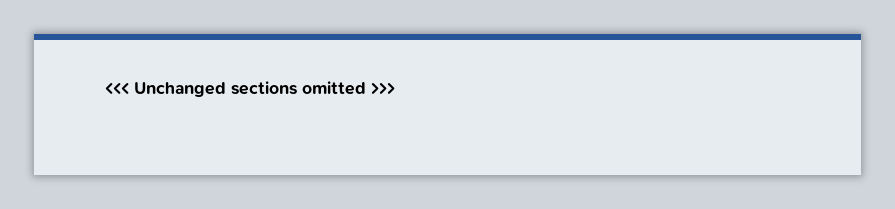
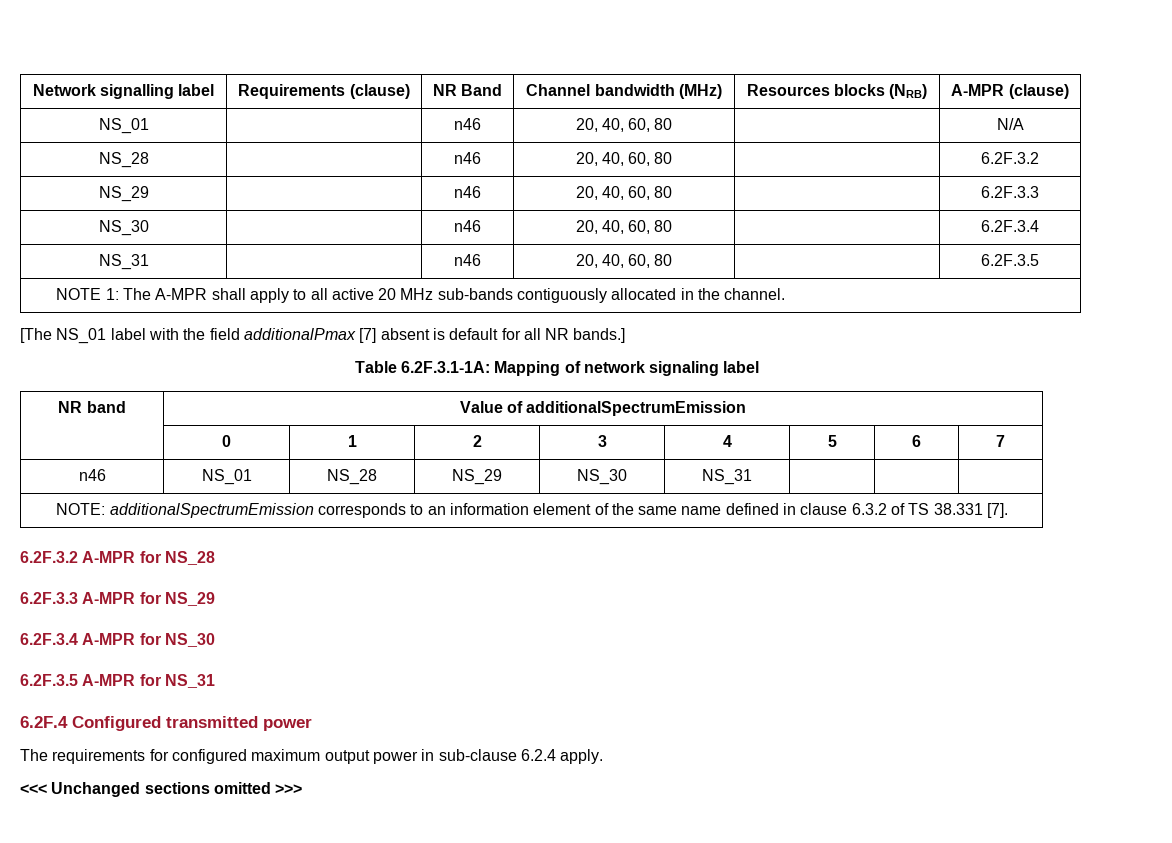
(105, 88) none -> [32,84,215,99] [238,84,410,99] [432,84,503,96] [526,84,722,99] [746,84,928,99] [951,84,1069,99] [98,118,149,134] [454,118,481,130] [575,118,673,132] [996,118,1024,130] [98,152,149,168] [454,152,481,164] [575,152,673,166] [981,152,1039,164] [98,186,149,202] [454,186,481,198] [575,186,673,200] [981,186,1039,198] [98,220,149,236] [454,220,481,232] [575,220,673,234] [981,220,1039,232] [98,254,149,270] [454,254,481,266] [575,254,673,268] [981,254,1039,266] [56,288,786,303] [20,328,626,344] [354,361,760,376] [58,401,126,413] [459,401,747,416] [222,435,231,447] [347,435,357,447] [472,435,482,447] [597,435,607,447] [722,435,732,447] [827,435,837,447] [912,435,921,447] [996,435,1005,447] [78,469,106,481] [201,469,252,485] [327,469,377,485] [452,469,502,485] [577,469,627,485] [702,469,752,485] [56,503,1009,518] [20,551,215,565] [20,592,215,606] [20,633,215,647] [20,674,215,688] [20,716,312,731] [20,749,604,764] Network signalling label | Requirements (clause) | NR Band | Channel bandwidth (MHz) | Resources blocks (NRB) | A-MPR (clause) // NS_01 | | n46 | 20, 40, 60, 80 | | N/A // NS_28 | | n46 | 20, 40, 60, 80 | | 6.2F.3.2 // NS_29 | | n46 | 20, 40, 60, 80 | | 6.2F.3.3 // NS_30 | | n46 | 20, 40, 60, 80 | | 6.2F.3.4 // NS_31 | | n46 | 20, 40, 60, 80 | | 6.2F.3.5 // NOTE 1: The A-MPR shall apply to all active 20 MHz sub-bands contiguously allocated in the channel. // [The NS_01 label with the field additionalPmax [7] absent is default for all NR bands.] // Table 6.2F.3.1-1A: Mapping of network signaling label // NR band | Value of additionalSpectrumEmission // | 0 | 1 | 2 | 3 | 4 | 5 | 6 | 7 // n46 | NS_01 | NS_28 | NS_29 | NS_30 | NS_31 | | | // NOTE: additionalSpectrumEmission corresponds to an information element of the same name defined in clause 6.3.2 of TS 38.331 [7]. // 6.2F.3.2 A-MPR for NS_28 // 6.2F.3.3 A-MPR for NS_29 // 6.2F.3.4 A-MPR for NS_30 // 6.2F.3.5 A-MPR for NS_31 // 6.2F.4 Configured transmitted power // The requirements for configured maximum output power in sub-clause 6.2.4 apply. //

